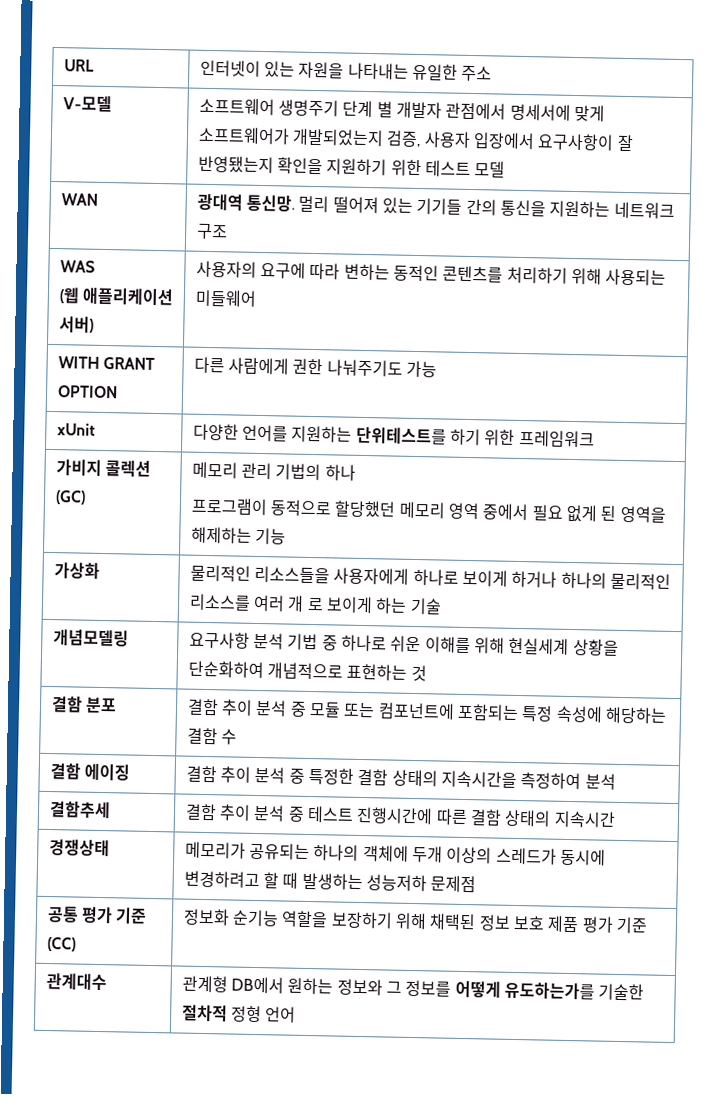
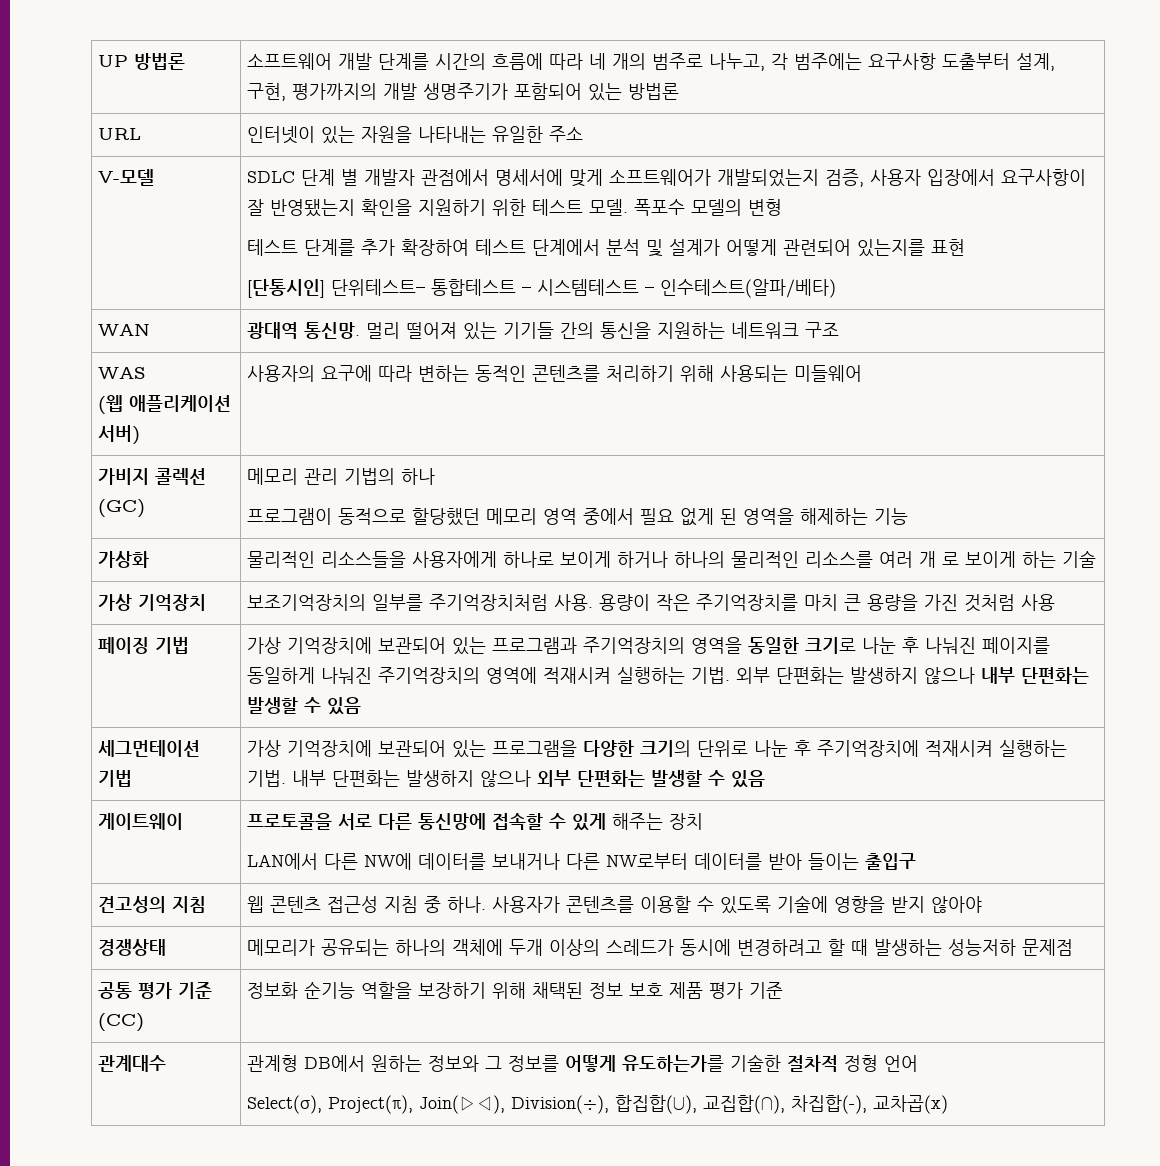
(63, 65) none -> [98,53,186,70] [247,53,1056,71] [247,83,680,101] UP 방법론 | 소프트웨어 개발 단계를 시간의 흐름에 따라 네 개의 범주로 나누고, 각 범주에는 요구사항 도출부터 설계, 구현, 평가까지의 개발 생명주기가 포함되어 있는 방법론 //
[198,97,340,117] 소프트웨어 생명주기 -> [247,171,296,183] SDLC
[474,161,506,178] 모델 -> [589,199,783,216] [247,239,966,257] [247,279,837,298] 모델. 폭포수 모델의 변형 // 테스트 단계를 추가 확장하여 테스트 단계에서 분석 및 설계가 어떻게 관련되어 있는지를 표현 // [단통시인] 단위테스트– 통합테스트 – 시스템테스트 – 인수테스트(알파/베타)
[57,356,156,370] [56,385,118,399] [193,356,438,378] [56,423,96,436] [192,423,595,448] // WITH GRANT OPTION | 다른 사람에게 권한 나눠주기도 가능 // xUnit | 다양한 언어를 지원하는 단위테스트를 하기 위한 프레임워크 -> (863, 373) none
[52,629,129,647] [188,631,619,656] [187,660,427,682] [50,696,118,714] [186,698,667,724] [186,727,238,745] [49,763,131,782] [185,765,616,790] [48,801,111,820] [184,803,616,828] 개념모델링 | 요구사항 분석 기법 중 하나로 쉬운 이해를 위해 현실세계 상황을 단순화하여 개념적으로 표현하는 것 // 결함 분포 | 결함 추이 분석 중 모듈 또는 컴포넌트에 포함되는 특정 속성에 해당하는 결함 수 // 결함 에이징 | 결함 추이 분석 중 특정한 결함 상태의 지속시간을 측정하여 분석 // 결함추세 | 결함 추이 분석 중 테스트 진행시간에 따른 결함 상태의 지속시간 -> [98,594,207,611] [247,594,1056,612] [98,637,190,654] [247,637,1051,655] [247,667,1090,684] [247,697,362,715] [98,740,201,757] [98,770,133,787] [247,740,1068,758] [247,770,766,788] [98,813,184,830] [247,813,704,831] [247,853,917,870] [98,896,207,913] [247,895,983,914] 가상 기억장치 | 보조기억장치의 일부를 주기억장치처럼 사용. 용량이 작은 주기억장치를 마치 큰 용량을 가진 것처럼 사용 // 페이징 기법 | 가상 기억장치에 보관되어 있는 프로그램과 주기억장치의 영역을 동일한 크기로 나눈 후 나눠진 페이지를 동일하게 나눠진 주기억장치의 영역에 적재시켜 실행하는 기법. 외부 단편화는 발생하지 않으나 내부 단편화는 발생할 수 있음 // 세그먼테이션 기법 | 가상 기억장치에 보관되어 있는 프로그램을 다양한 크기의 단위로 나눈 후 주기억장치에 적재시켜 실행하는 기법. 내부 단편화는 발생하지 않으나 외부 단편화는 발생할 수 있음 // 게이트웨이 | 프로토콜을 서로 다른 통신망에 접속할 수 있게 해주는 장치 // LAN에서 다른 NW에 데이터를 보내거나 다른 NW로부터 데이터를 받아 들이는 출입구 // 견고성의 지침 | 웹 콘텐츠 접근성 지침 중 하나. 사용자가 콘텐츠를 이용할 수 있도록 기술에 영향을 받지 않아야
(297, 1014) none -> [247,1095,949,1114] // Select(σ), Project(π), Join(▷◁), Division(÷), 합집합(∪), 교집합(∩), 차집합(-), 교차곱(x)

